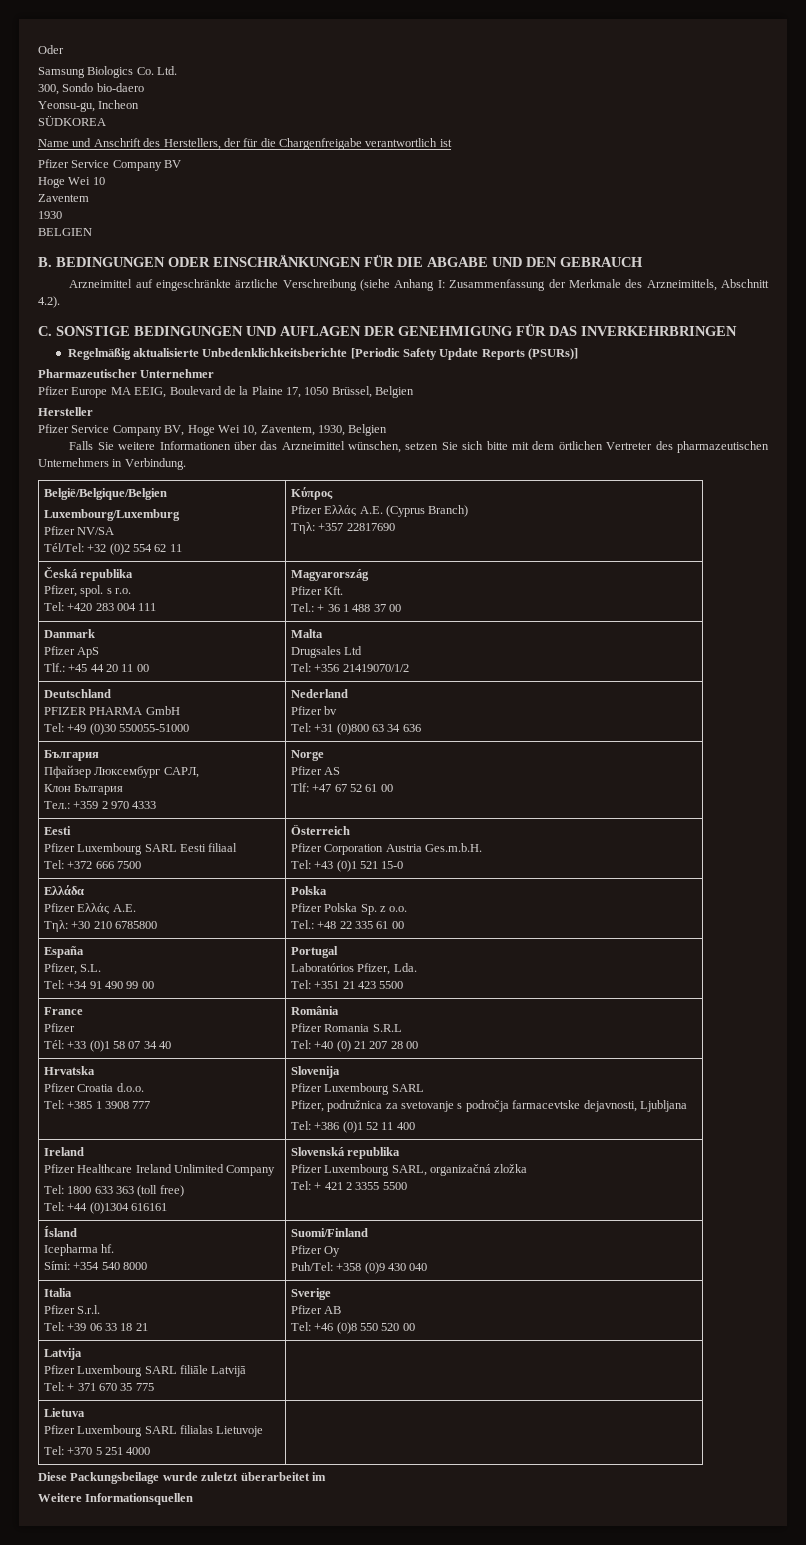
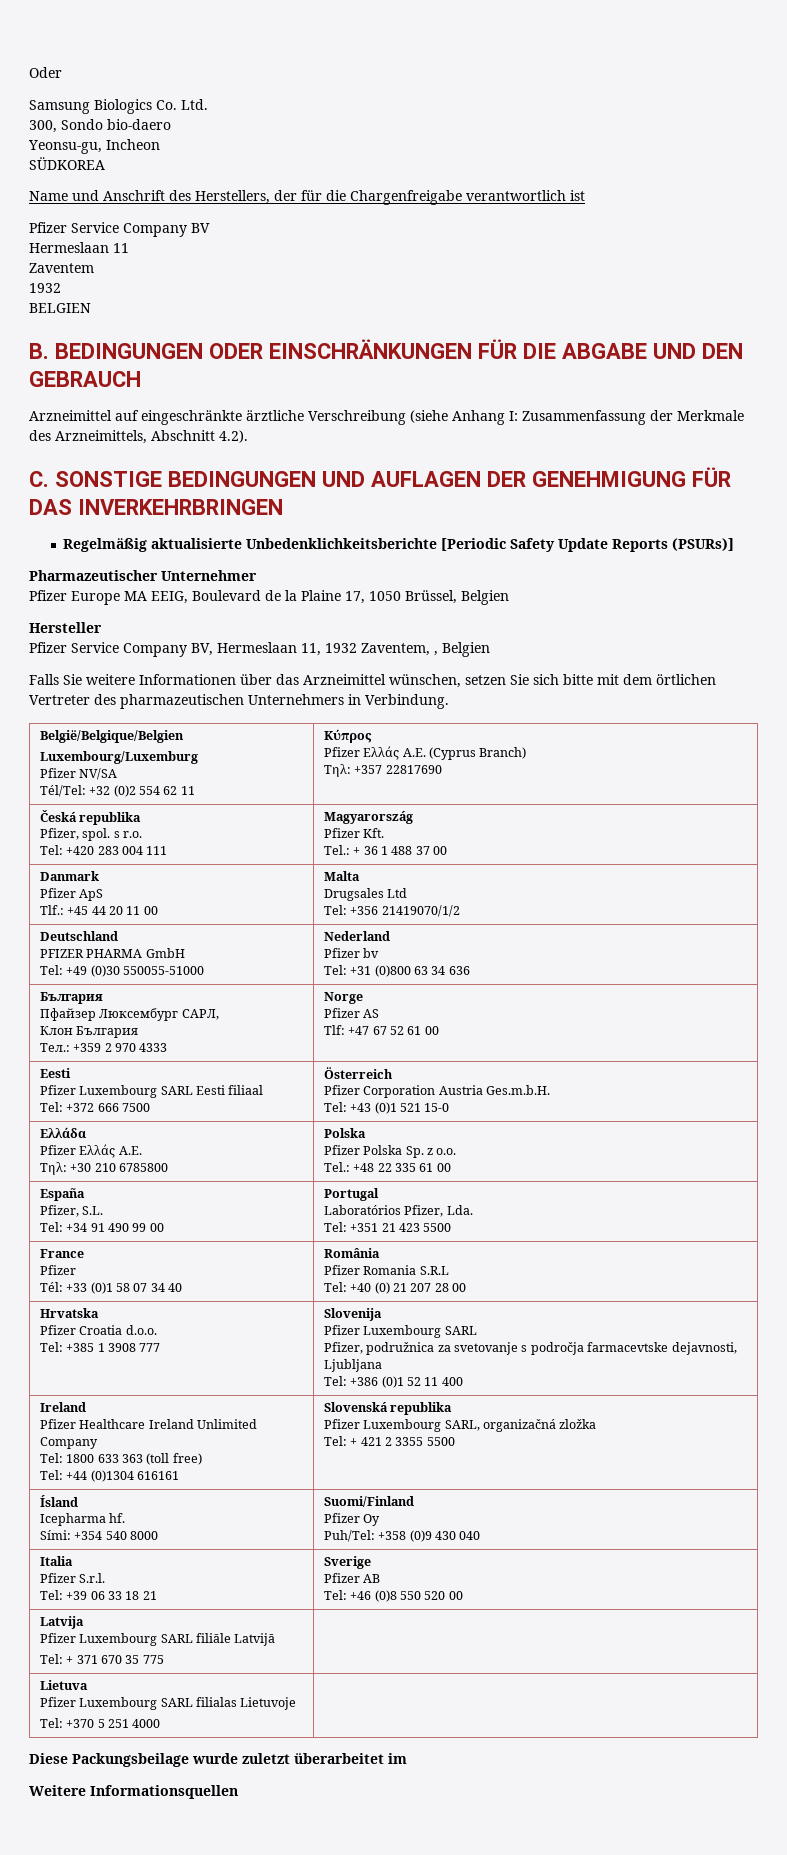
[38,177,105,188] Hoge Wei 10 -> [29,242,129,253] Hermeslaan 11
[38,211,62,219] 1930 -> [29,283,61,293] 1932
[187,425,345,436] Hoge Wei 10, Zaventem, 1930, -> [217,642,438,656] Hermeslaan 11, 1932 Zaventem, ,

